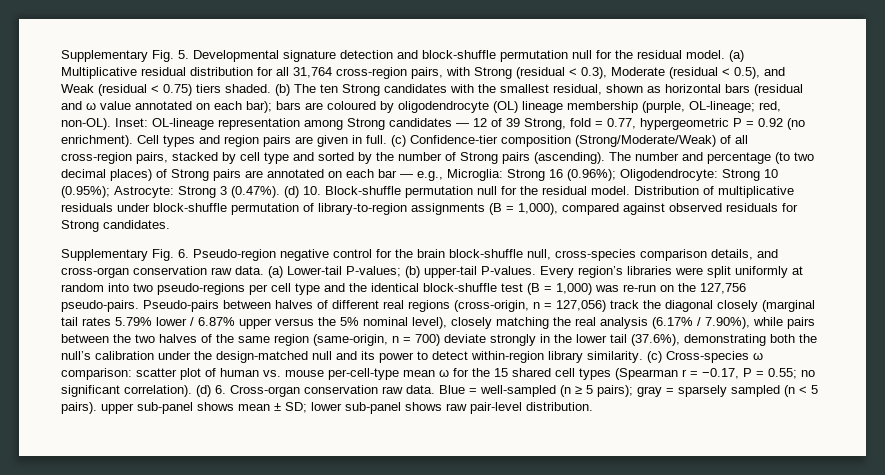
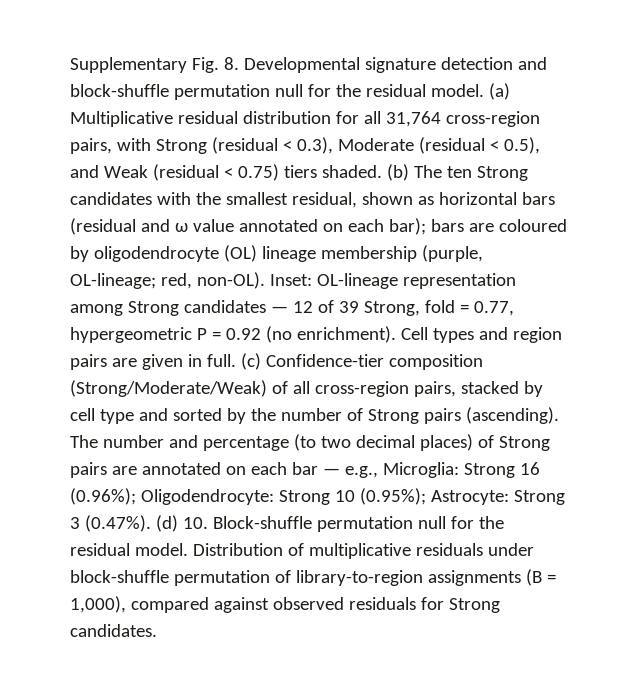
[61,50,189,62] Supplementary Fig. 5. -> [70,57,239,73] Supplementary Fig. 8.
[61,249,778,261] [61,266,803,278] [61,283,746,295] [61,300,815,312] [61,317,815,329] [61,334,817,346] [61,351,763,363] [61,368,815,380] [61,385,818,397] [61,402,593,414] // Supplementary Fig. 6. Pseudo-region negative control for the brain block-shuffle null, cross-species comparison details, and cross-organ conservation raw data. (a) Lower-tail P-values; (b) upper-tail P-values. Every region’s libraries were split uniformly at random into two pseudo-regions per cell type and the identical block-shuffle test (B = 1,000) was re-run on the 127,756 pseudo-pairs. Pseudo-pairs between halves of different real regions (cross-origin, n = 127,056) track the diagonal closely (marginal tail rates 5.79% lower / 6.87% upper versus the 5% nominal level), closely matching the real analysis (6.17% / 7.90%), while pairs between the two halves of the same region (same-origin, n = 700) deviate strongly in the lower tail (37.6%), demonstrating both the null’s calibration under the design-matched null and its power to detect within-region library similarity. (c) Cross-species ω comparison: scatter plot of human vs. mouse per-cell-type mean ω for the 15 shared cell types (Spearman r = −0.17, P = 0.55; no significant correlation). (d) 6. Cross-organ conservation raw data. Blue = well-sampled (n ≥ 5 pairs); gray = sparsely sampled (n < 5 pairs). upper sub-panel shows mean ± SD; lower sub-panel shows raw pair-level distribution. -> (157, 630) none

